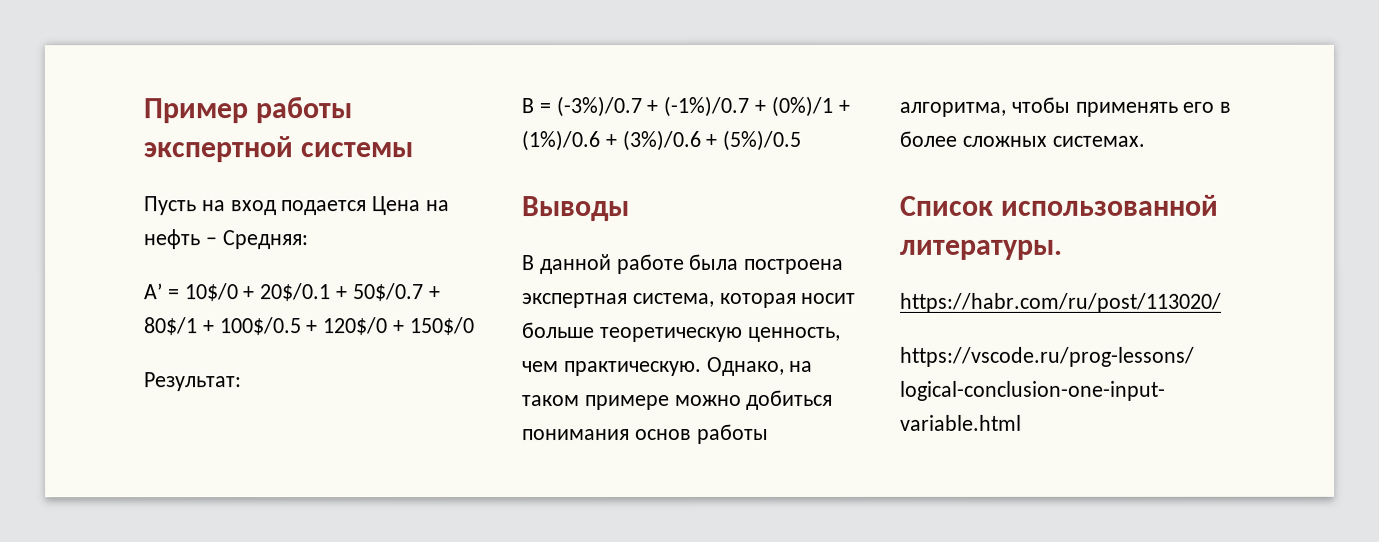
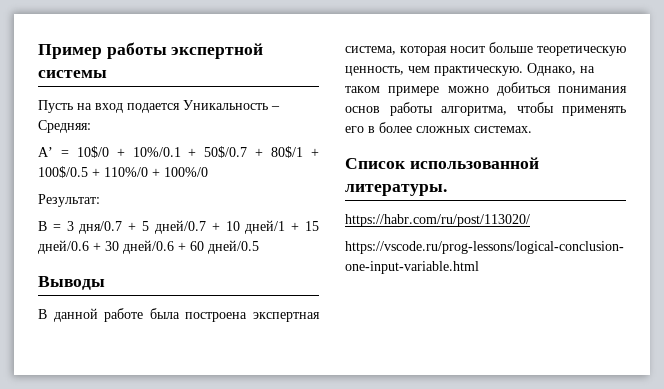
[371,196,450,216] [143,229,200,250] Цена на нефть -> [183,100,268,110] Уникальность
[260,283,332,302] 20$/0.1 -> [132,147,181,157] 10%/0.1
[323,317,475,336] 120$/0 + 150$/0 -> [104,167,208,177] 110%/0 + 100%/0
[555,95,850,118] [521,129,802,152] (-3%)/0.7 + (-1%)/0.7 + (0%)/1 + (1%)/0.6 + (3%)/0.6 + (5%)/0.5 -> [66,220,319,234] [38,240,259,254] 3 дня/0.7 + 5 дней/0.7 + 10 дней/1 + 15 дней/0.6 + 30 дней/0.6 + 60 дней/0.5

